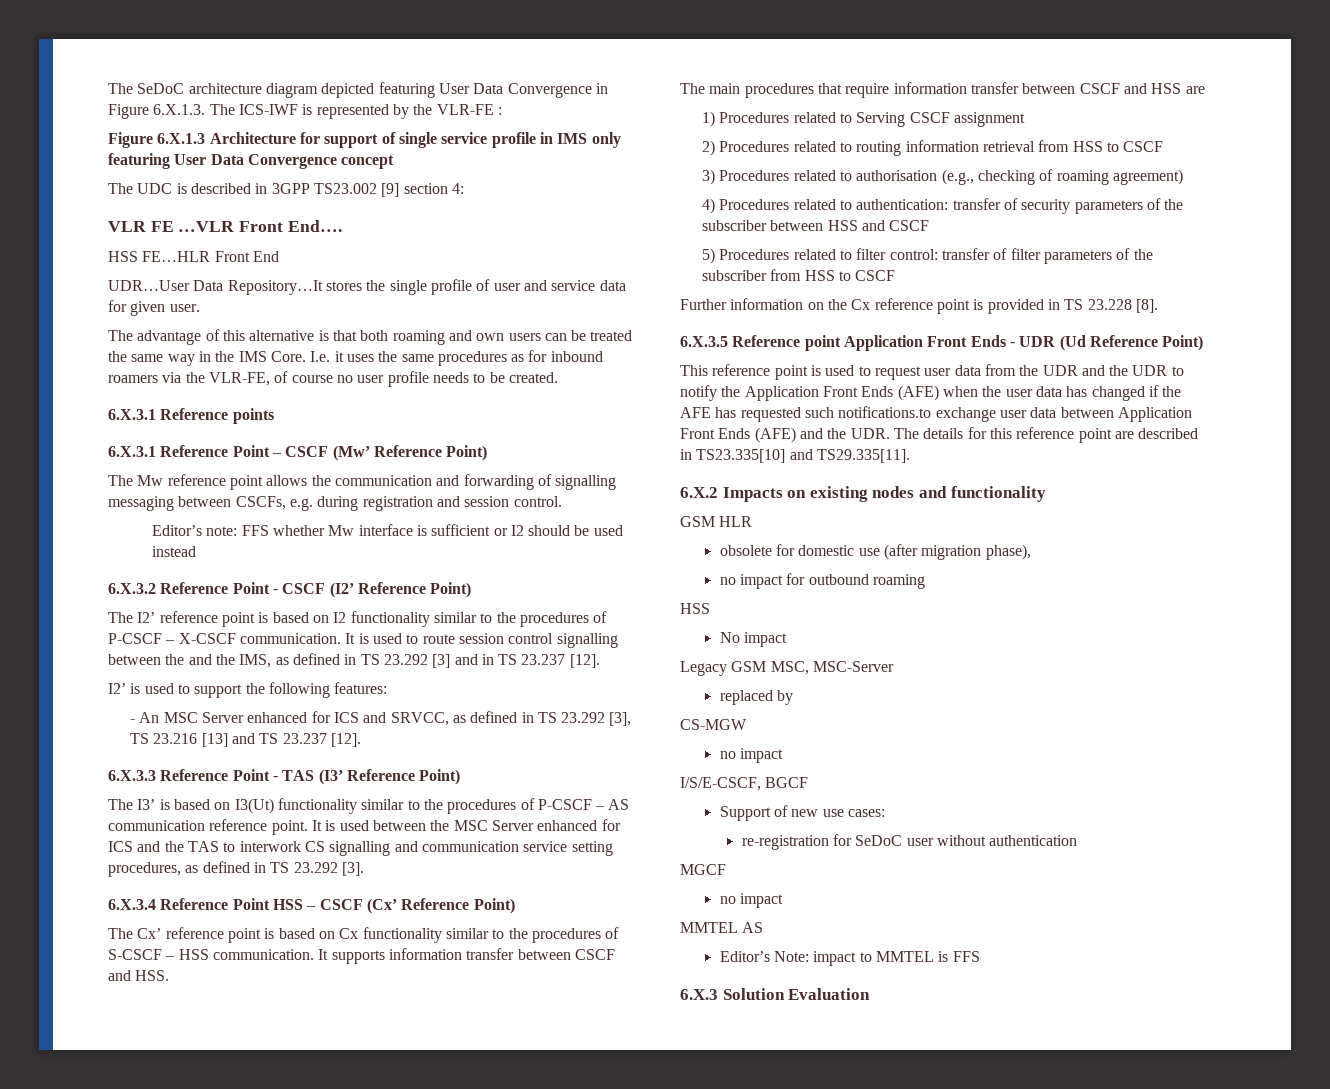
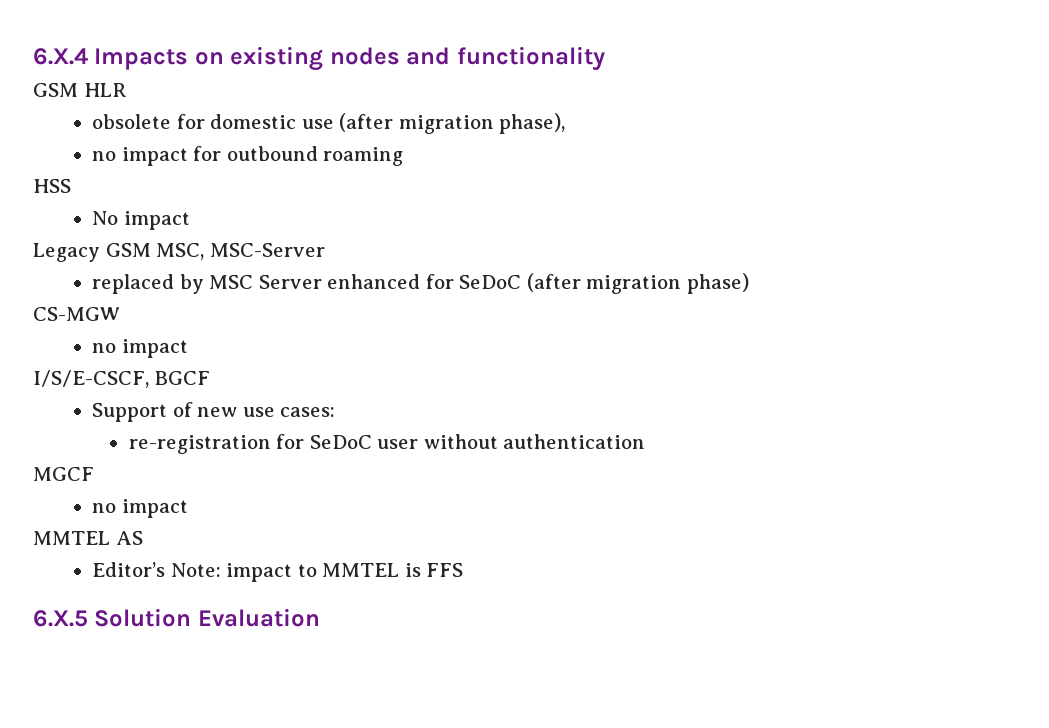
[108,82,608,98] [108,104,502,119] [108,132,621,148] [108,153,395,169] [108,183,464,197] [108,220,342,232] [108,251,279,262] [108,279,626,295] [108,300,200,316] [108,329,633,345] [108,350,603,366] [108,371,558,387] [108,408,274,424] [108,445,488,461] [108,474,617,490] [108,496,562,511] [151,524,623,536] [151,546,196,557] [108,582,472,598] [108,611,608,627] [108,633,618,648] [108,653,600,668] [108,682,388,698] [129,711,632,726] [129,733,361,747] [108,769,461,785] [108,798,630,814] [108,819,621,835] [108,841,613,856] [108,861,364,877] [108,898,515,914] [108,927,620,943] [108,948,615,964] [108,970,170,981] [680,82,1205,98] [701,111,1025,127] [701,140,1164,156] [701,169,1183,185] [701,198,1184,214] [701,220,930,231] [701,248,1153,264] [701,269,896,281] [680,298,1158,314] [680,335,1204,351] [680,364,1184,380] [680,385,1182,401] [680,406,1192,422] [680,427,1199,443] [680,449,910,463] [680,487,718,498] The SeDoC architecture diagram depicted featuring User Data Convergence in Figure 6.X.1.3. The ICS-IWF is represented by the VLR-FE : // Figure 6.X.1.3 Architecture for support of single service profile in IMS only featuring User Data Convergence concept // The UDC is described in 3GPP TS23.002 [9] section 4: // VLR FE …VLR Front End…. // HSS FE…HLR Front End // UDR…User Data Repository…It stores the single profile of user and service data for given user. // The advantage of this alternative is that both roaming and own users can be treated the same way in the IMS Core. I.e. it uses the same procedures as for inbound roamers via the VLR-FE, of course no user profile needs to be created. // 6.X.3.1 Reference points // 6.X.3.1 Reference Point – CSCF (Mw’ Reference Point) // The Mw reference point allows the communication and forwarding of signalling messaging between CSCFs, e.g. during registration and session control. // Editor’s note: FFS whether Mw interface is sufficient or I2 should be used instead // 6.X.3.2 Reference Point - CSCF (I2’ Reference Point) // The I2’ reference point is based on I2 functionality similar to the procedures of P-CSCF – X-CSCF communication. It is used to route session control signalling between the and the IMS, as defined in TS 23.292 [3] and in TS 23.237 [12]. // I2’ is used to support the following features: // - An MSC Server enhanced for ICS and SRVCC, as defined in TS 23.292 [3], TS 23.216 [13] and TS 23.237 [12]. // 6.X.3.3 Reference Point - TAS (I3’ Reference Point) // The I3’ is based on I3(Ut) functionality similar to the procedures of P-CSCF – AS communication reference point. It is used between the MSC Server enhanced for ICS and the TAS to interwork CS signalling and communication service setting procedures, as defined in TS 23.292 [3]. // 6.X.3.4 Reference Point HSS – CSCF (Cx’ Reference Point) // The Cx’ reference point is based on Cx functionality similar to the procedures of S-CSCF – HSS communication. It supports information transfer between CSCF and HSS. // The main procedures that require information transfer between CSCF and HSS are // 1) Procedures related to Serving CSCF assignment // 2) Procedures related to routing information retrieval from HSS to CSCF // 3) Procedures related to authorisation (e.g., checking of roaming agreement) // 4) Procedures related to authentication: transfer of security parameters of the subscriber between HSS and CSCF // 5) Procedures related to filter control: transfer of filter parameters of the subscriber from HSS to CSCF // Further information on the Cx reference point is provided in TS 23.228 [8]. // 6.X.3.5 Reference point Application Front Ends - UDR (Ud Reference Point) // This reference point is used to request user data from the UDR and the UDR to notify the Application Front Ends (AFE) when the user data has changed if the AFE has requested such notifications.to exchange user data between Application Front Ends (AFE) and the UDR. The details for this reference point are described in TS23.335[10] and TS29.335[11]. // 6.X.2 -> [33,48,88,65] 6.X.4
(793, 697) none -> [209,273,749,294] MSC Server enhanced for SeDoC (after migration phase)
[680,989,718,1000] 6.X.3 -> [33,610,88,627] 6.X.5

